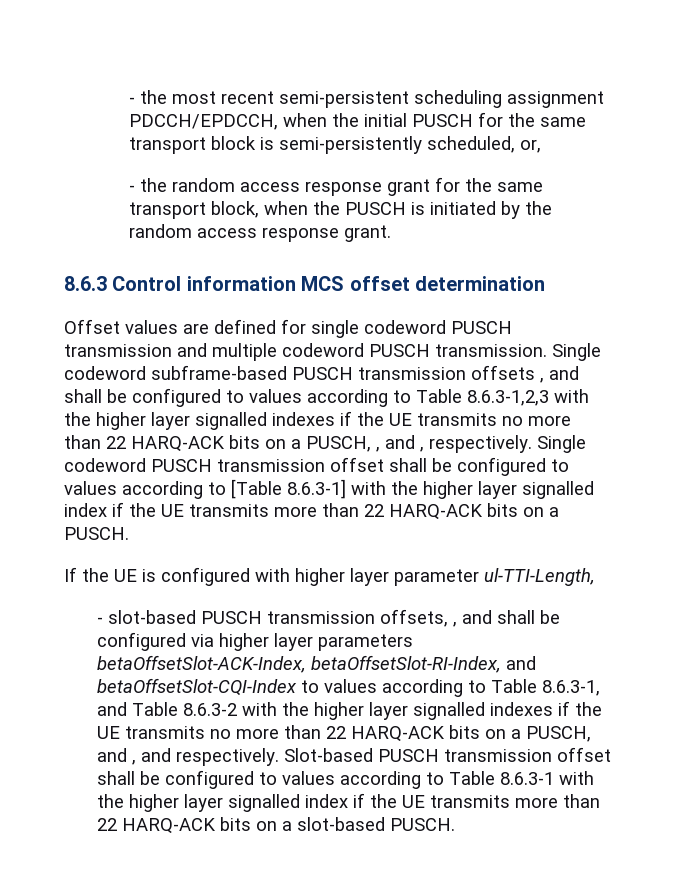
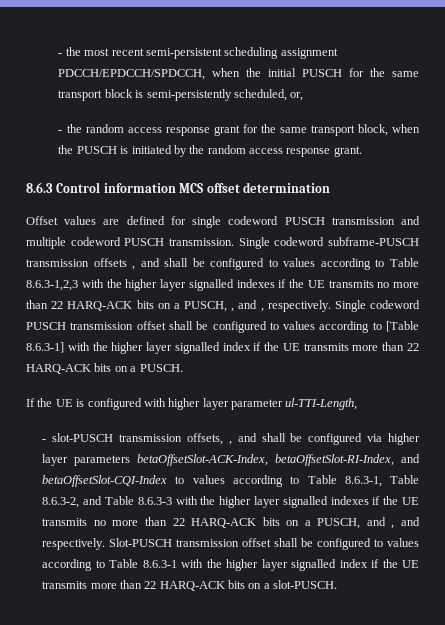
[129,114,279,130] PDCCH/EPDCCH, -> [58,69,206,80] PDCCH/EPDCCH/SPDCCH,
[151,365,353,380] subframe-based PUSCH -> [327,237,419,246] subframe-PUSCH
[107,610,262,624] slot-based PUSCH -> [52,433,114,442] slot-PUSCH
(600, 688) none -> [390,475,419,484] [42,497,80,508] Table 8.6.3-2,
[182,703,237,716] 8.6.3-2 -> [137,497,172,505] 8.6.3-3
[283,748,439,762] Slot-based PUSCH -> [109,538,173,547] Slot-PUSCH
[296,817,455,831] slot-based PUSCH. -> [273,580,338,589] slot-PUSCH.

